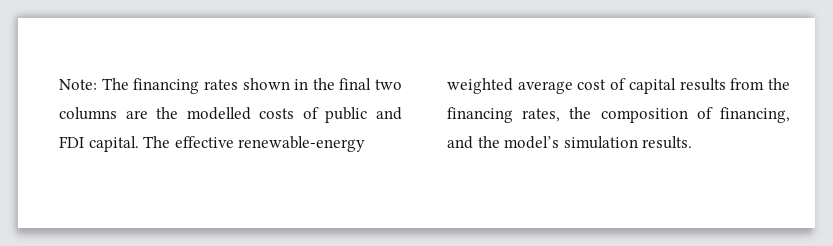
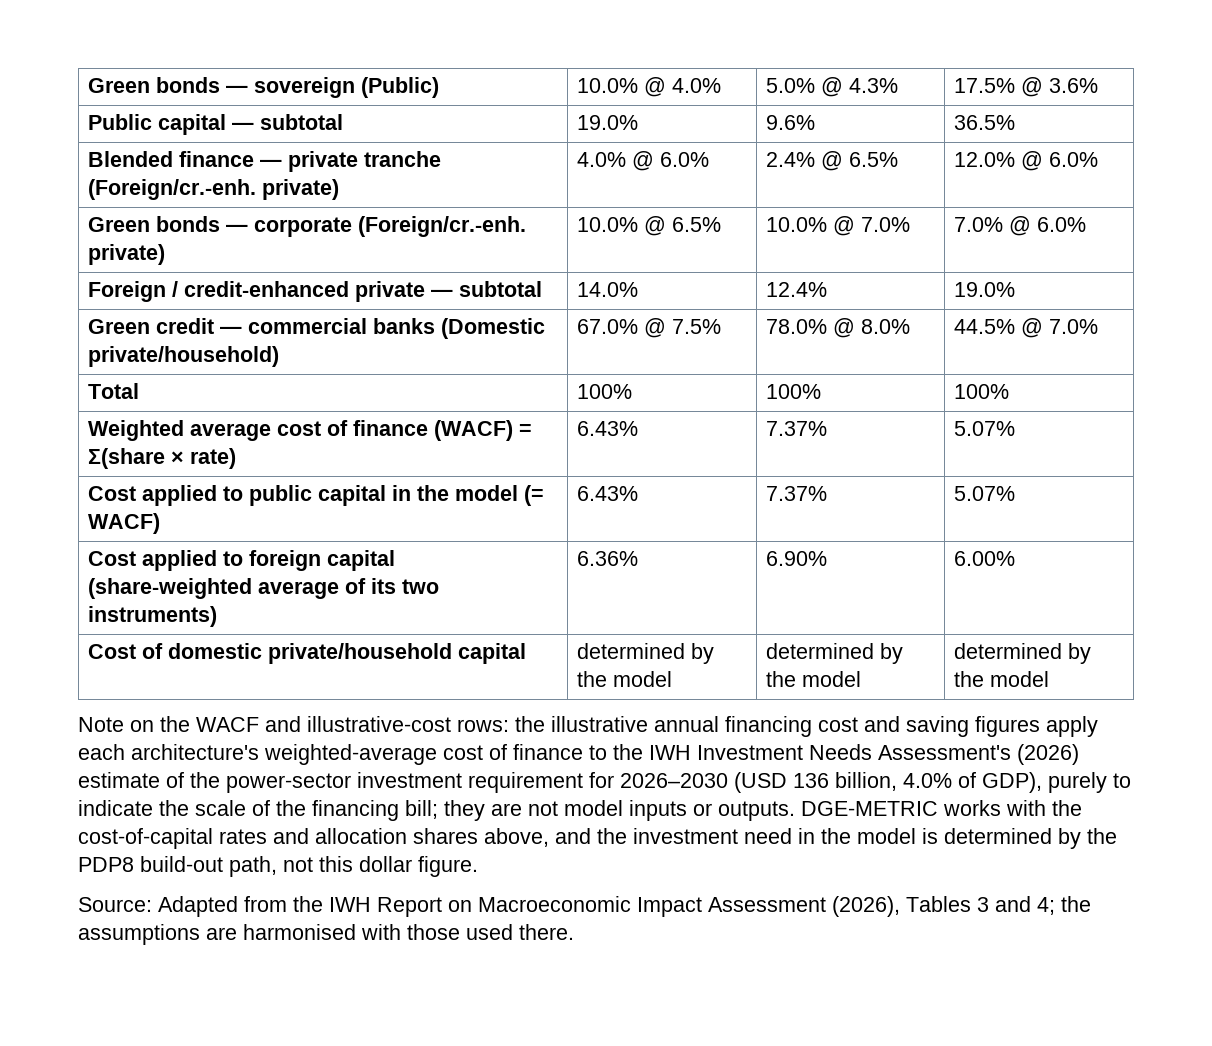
[59,78,402,94] [59,107,402,123] [59,136,366,152] [447,78,790,94] [447,107,790,123] [447,136,693,149] Note: The financing rates shown in the final two columns are the modelled costs of public and FDI capital. The effective renewable-energy weighted average cost of capital results from the financing rates, the composition of financing, and the model’s simulation results. -> [87,77,439,98] [576,77,721,97] [765,77,898,97] [953,77,1098,97] [87,114,343,135] [576,115,638,130] [765,115,815,130] [953,115,1015,130] [87,151,441,172] [87,179,339,200] [576,151,709,171] [765,151,898,171] [953,151,1098,171] [87,216,526,237] [87,244,165,265] [576,216,721,236] [765,216,910,236] [953,216,1086,236] [87,281,542,302] [576,282,638,297] [765,282,827,297] [953,282,1015,297] [87,318,545,339] [87,346,279,367] [576,318,721,338] [765,318,910,338] [953,318,1098,338] [87,383,139,399] [576,384,632,399] [765,384,821,399] [953,384,1009,399] [87,420,532,441] [87,448,236,469] [576,421,638,436] [765,421,827,436] [953,421,1015,436] [87,485,544,506] [87,513,160,534] [576,486,638,501] [765,486,827,501] [953,486,1015,501] [87,550,395,571] [87,578,439,599] [87,606,217,627] [576,551,638,566] [765,551,827,566] [953,551,1015,566] [87,643,526,664] [576,643,714,664] [576,671,672,687] [765,643,903,664] [765,671,861,687] [953,643,1091,664] [953,671,1049,687] [78,716,1098,737] [78,744,1079,765] [78,772,1131,793] [78,800,1082,821] [78,828,1117,849] [78,856,478,877] [78,896,1091,917] [78,924,574,945] Green bonds — sovereign (Public) | 10.0% @ 4.0% | 5.0% @ 4.3% | 17.5% @ 3.6% // Public capital — subtotal | 19.0% | 9.6% | 36.5% // Blended finance — private tranche (Foreign/cr.-enh. private) | 4.0% @ 6.0% | 2.4% @ 6.5% | 12.0% @ 6.0% // Green bonds — corporate (Foreign/cr.-enh. private) | 10.0% @ 6.5% | 10.0% @ 7.0% | 7.0% @ 6.0% // Foreign / credit-enhanced private — subtotal | 14.0% | 12.4% | 19.0% // Green credit — commercial banks (Domestic private/household) | 67.0% @ 7.5% | 78.0% @ 8.0% | 44.5% @ 7.0% // Total | 100% | 100% | 100% // Weighted average cost of finance (WACF) = Σ(share × rate) | 6.43% | 7.37% | 5.07% // Cost applied to public capital in the model (= WACF) | 6.43% | 7.37% | 5.07% // Cost applied to foreign capital (share-weighted average of its two instruments) | 6.36% | 6.90% | 6.00% // Cost of domestic private/household capital | determined by the model | determined by the model | determined by the model // Note on the WACF and illustrative-cost rows: the illustrative annual financing cost and saving figures apply each architecture's weighted-average cost of finance to the IWH Investment Needs Assessment's (2026) estimate of the power-sector investment requirement for 2026–2030 (USD 136 billion, 4.0% of GDP), purely to indicate the scale of the financing bill; they are not model inputs or outputs. DGE-METRIC works with the cost-of-capital rates and allocation shares above, and the investment need in the model is determined by the PDP8 build-out path, not this dollar figure. // Source: Adapted from the IWH Report on Macroeconomic Impact Assessment (2026), Tables 3 and 4; the assumptions are harmonised with those used there.

